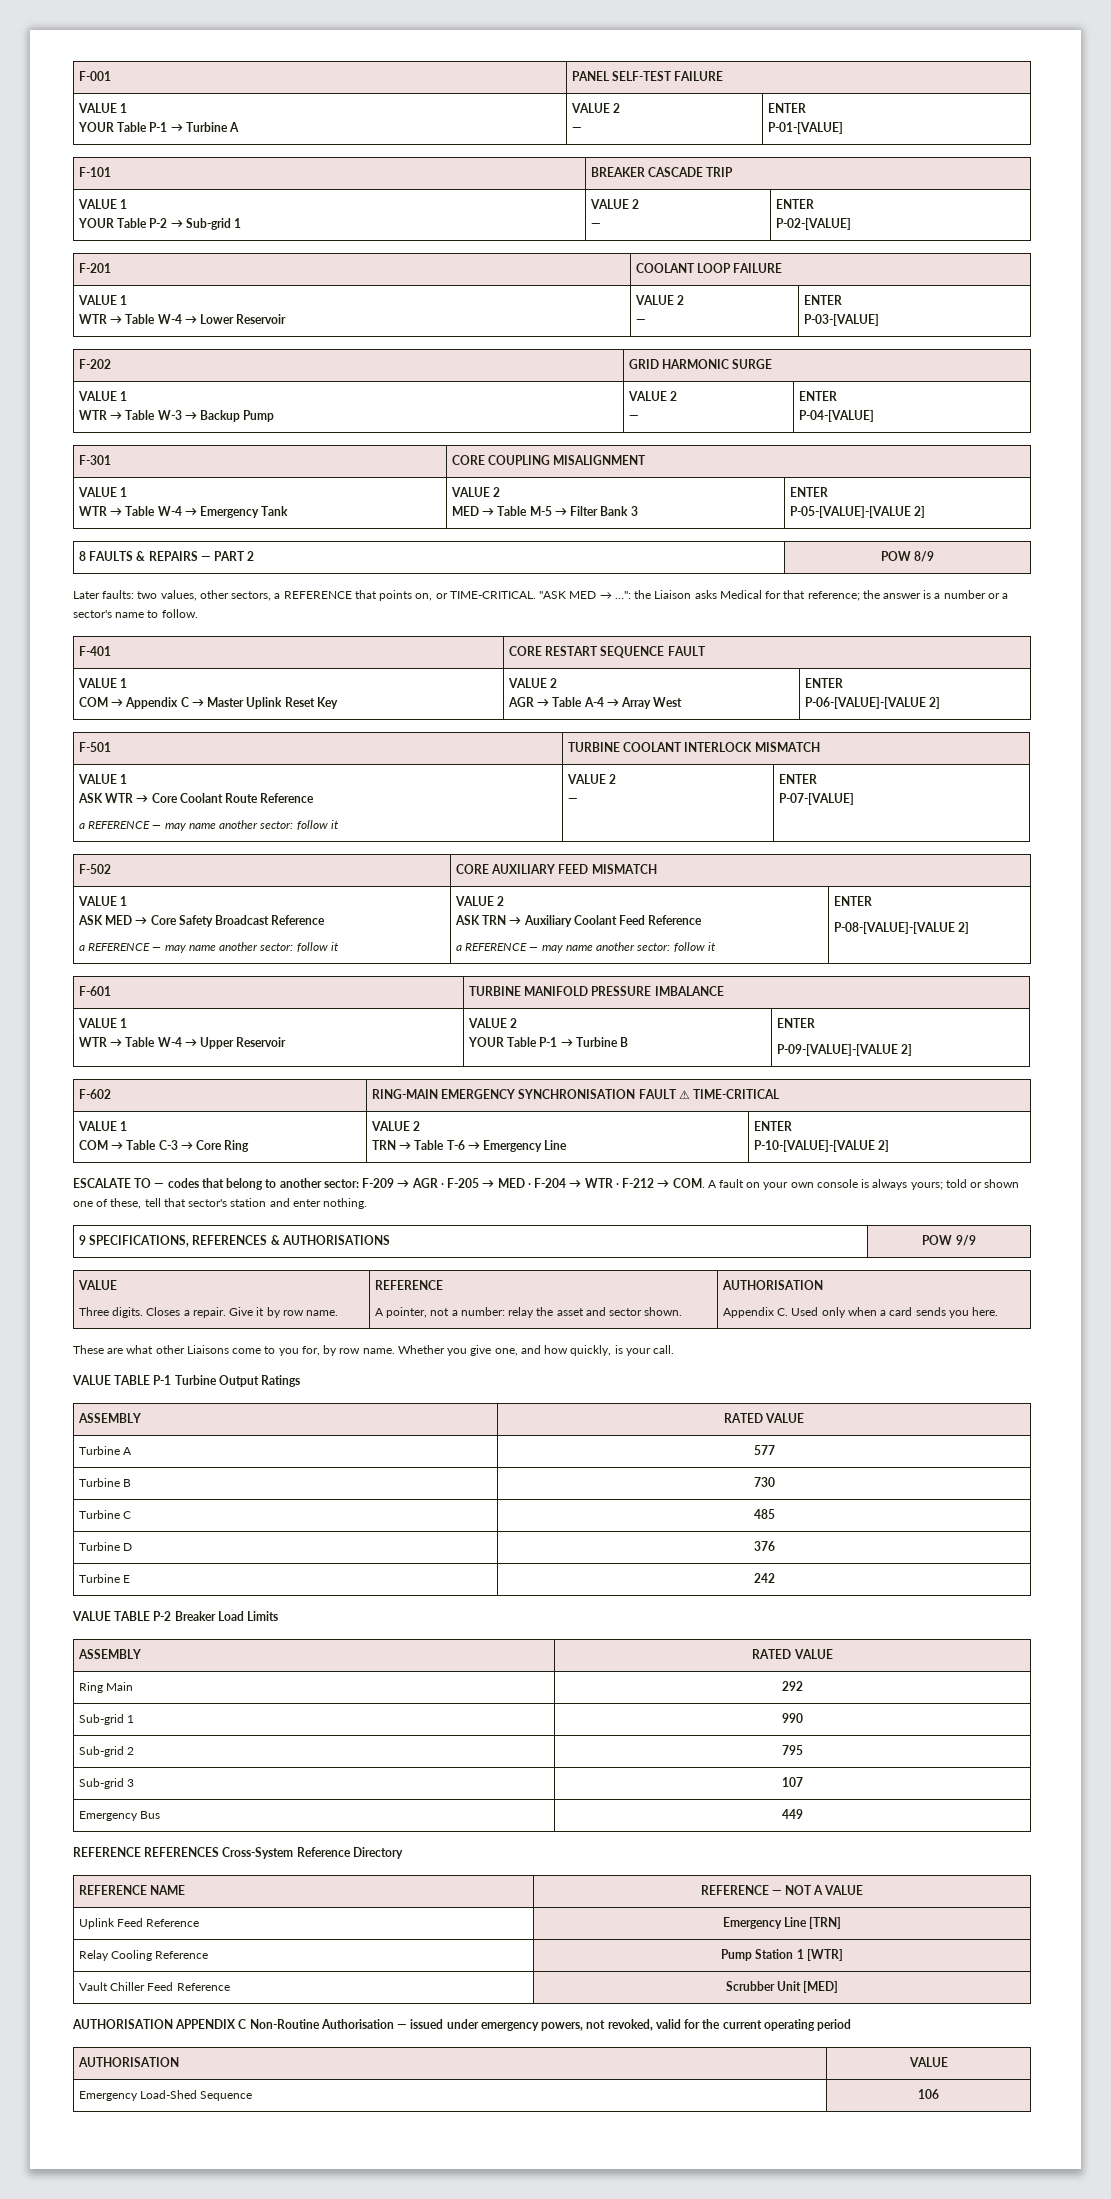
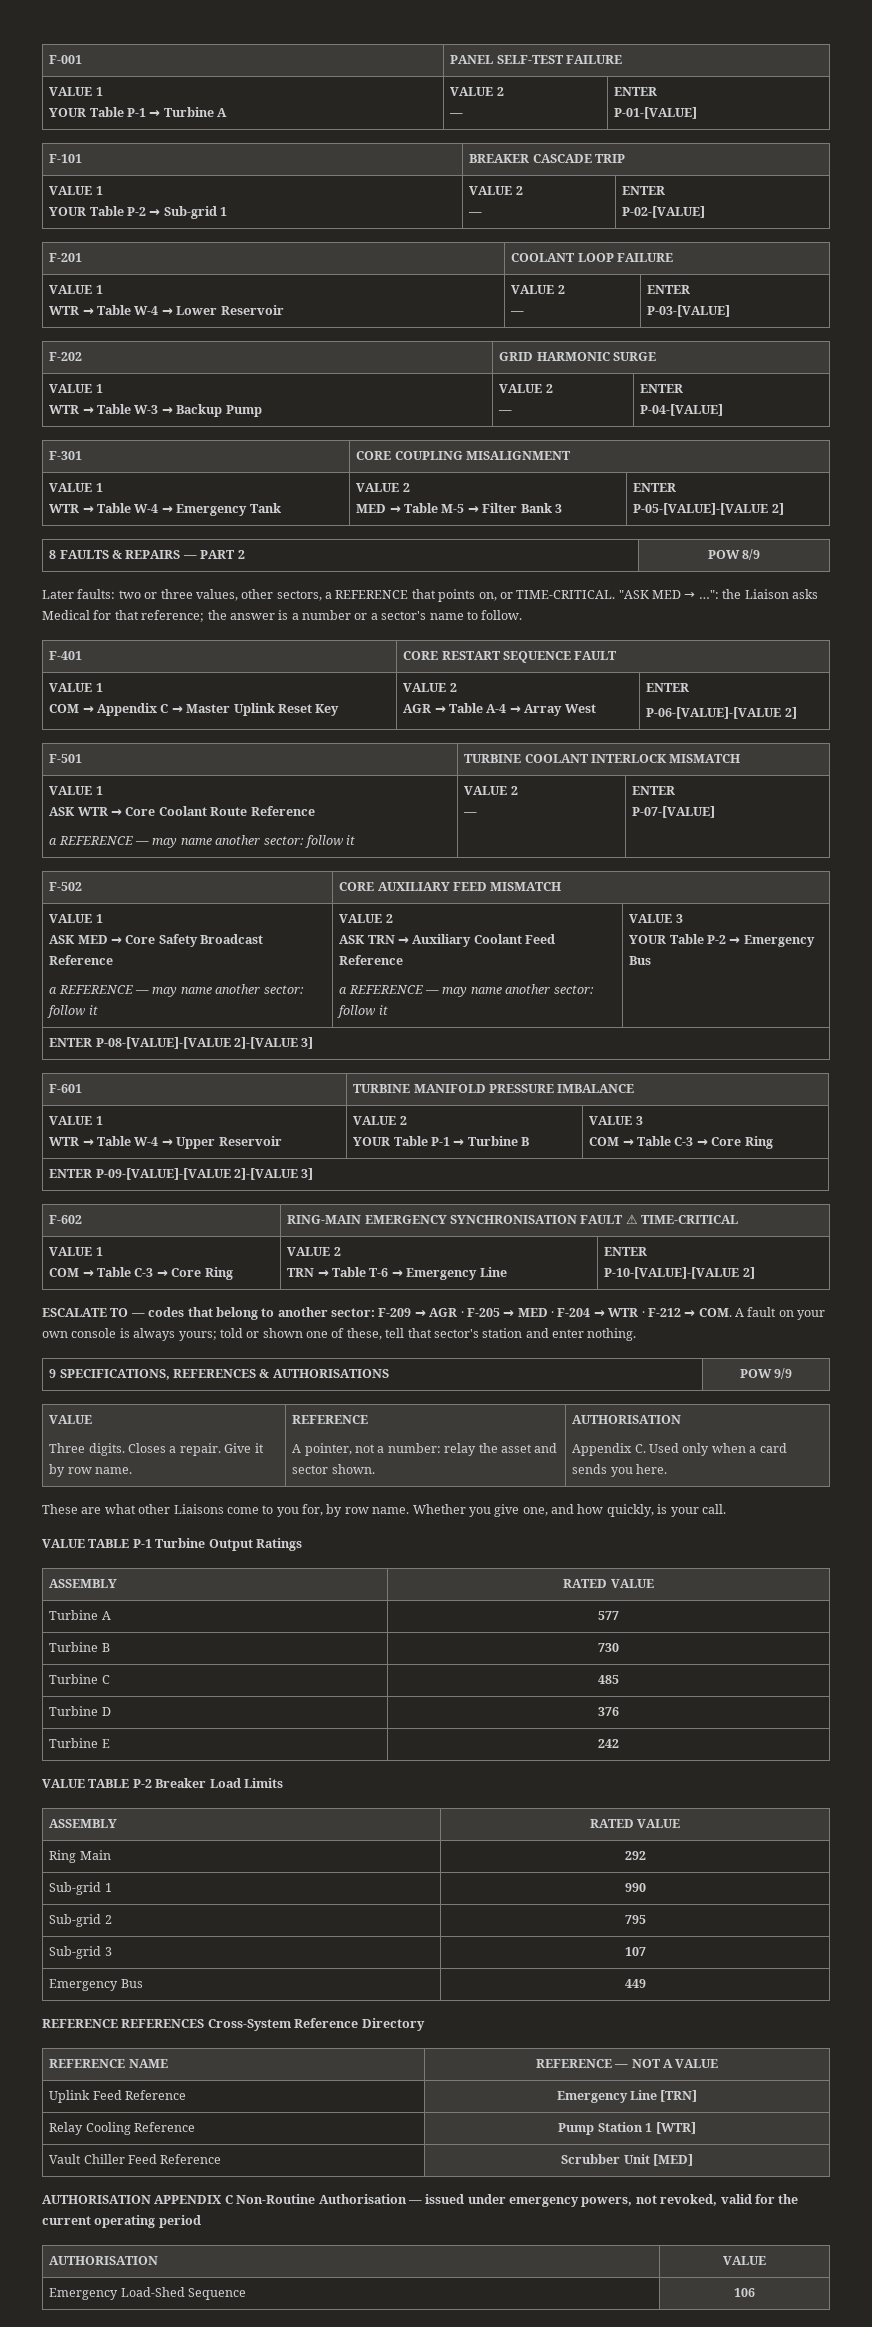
(158, 595) none -> [144,589,193,599] or three
[833,896,872,906] [833,922,970,934] ENTER // P-08-[VALUE]-[VALUE 2] -> [629,914,683,923] [629,934,815,947] [629,956,652,965] [49,1037,314,1049] VALUE 3 // YOUR Table P-2 → Emergency Bus // ENTER P-08-[VALUE]-[VALUE 2]-[VALUE 3]
[776,1018,815,1028] [776,1044,913,1056] ENTER // P-09-[VALUE]-[VALUE 2] -> [589,1116,643,1125] [589,1136,773,1149] [49,1168,314,1180] VALUE 3 // COM → Table C-3 → Core Ring // ENTER P-09-[VALUE]-[VALUE 2]-[VALUE 3]

